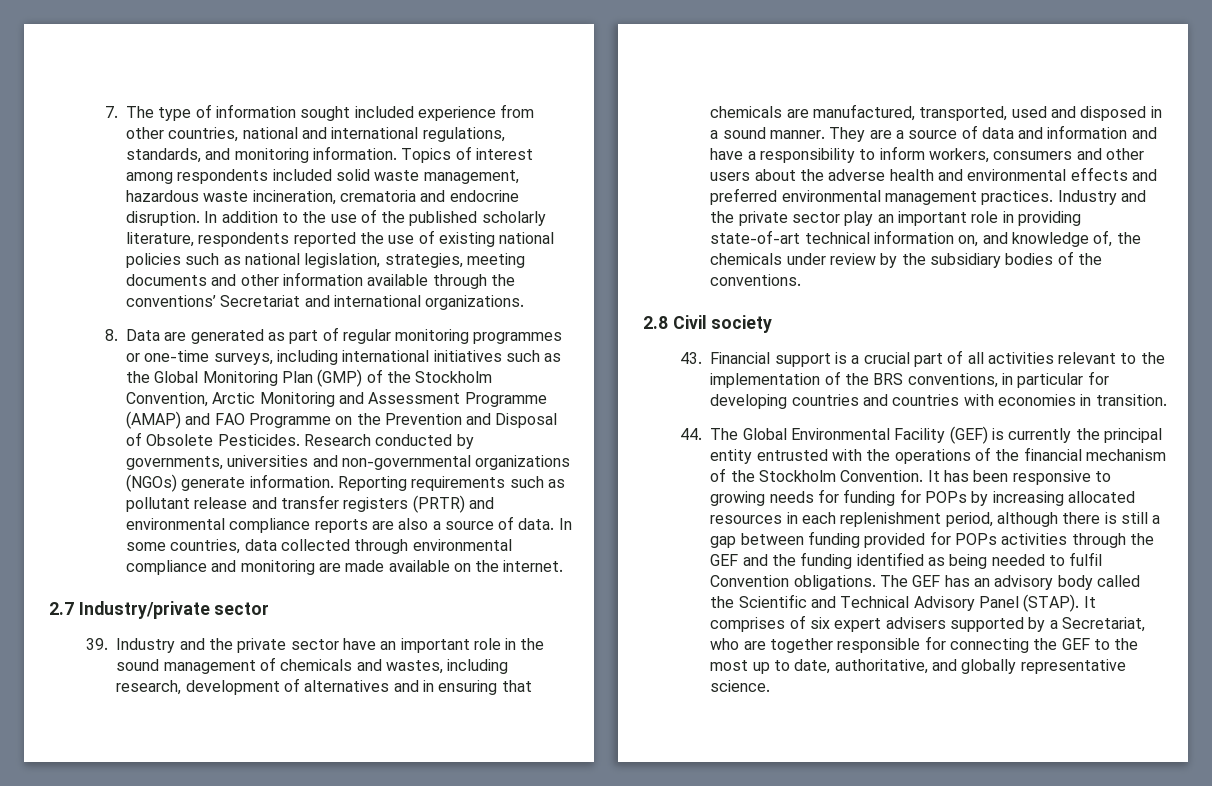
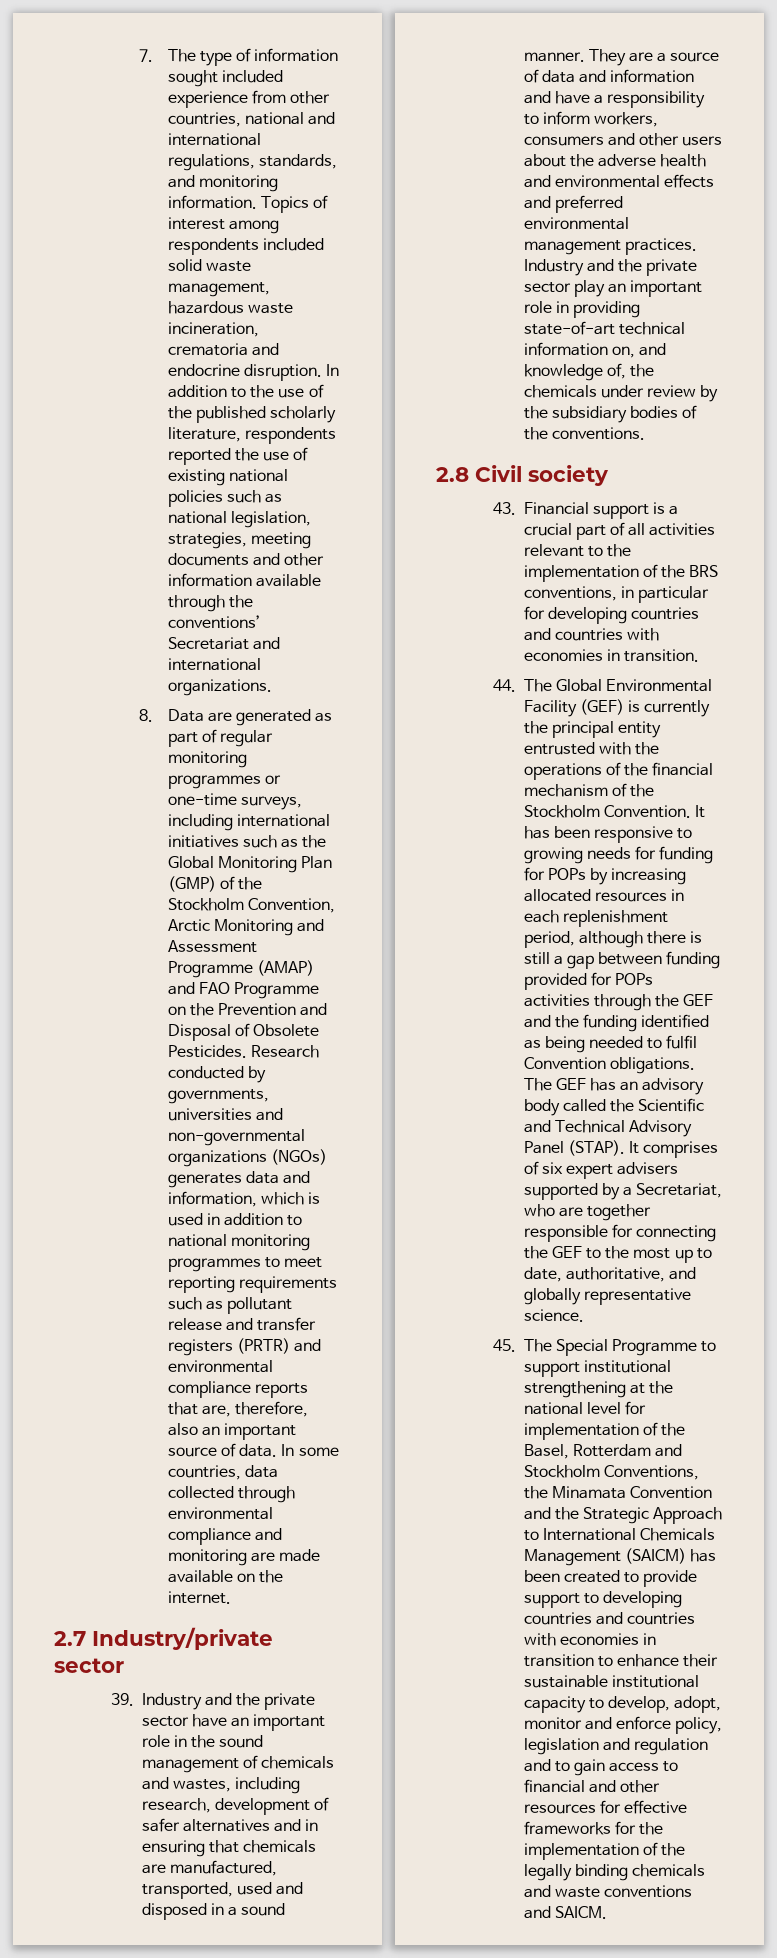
[181,474,407,491] generate information. Reporting -> [167,1171,311,1188] [167,1191,321,1207] [167,1213,303,1226] [167,1234,311,1251] [167,1257,323,1272] [167,1276,235,1293] generates data and information, which is used in addition to national monitoring programmes to meet reporting
[371,518,441,530] are also a -> [167,1401,309,1417] [167,1423,297,1440] that are, therefore, also an important
(300, 685) none -> [141,1818,180,1832] safer
(771, 686) none -> [492,1339,717,1356] [523,1360,671,1377] [523,1381,674,1398] [523,1401,647,1415] [523,1422,686,1440] [523,1444,683,1459] [523,1465,699,1480] [523,1486,713,1499] [523,1507,723,1524] [523,1528,716,1541] [523,1548,717,1566] [523,1570,698,1587] [523,1591,683,1608] [523,1612,696,1625] [523,1633,657,1646] [523,1654,719,1667] [523,1675,699,1688] [523,1696,722,1713] [523,1716,723,1734] [523,1738,709,1755] [523,1759,679,1776] [523,1779,661,1793] [523,1800,688,1814] [523,1821,664,1835] [523,1842,686,1860] [523,1864,706,1881] [523,1885,693,1898] [523,1906,607,1919] // 45. The Special Programme to support institutional strengthening at the national level for implementation of the Basel, Rotterdam and Stockholm Conventions, the Minamata Convention and the Strategic Approach to International Chemicals Management (SAICM) has been created to provide support to developing countries and countries with economies in transition to enhance their sustainable institutional capacity to develop, adopt, monitor and enforce policy, legislation and regulation and to gain access to financial and other resources for effective frameworks for the implementation of the legally binding chemicals and waste conventions and SAICM.

